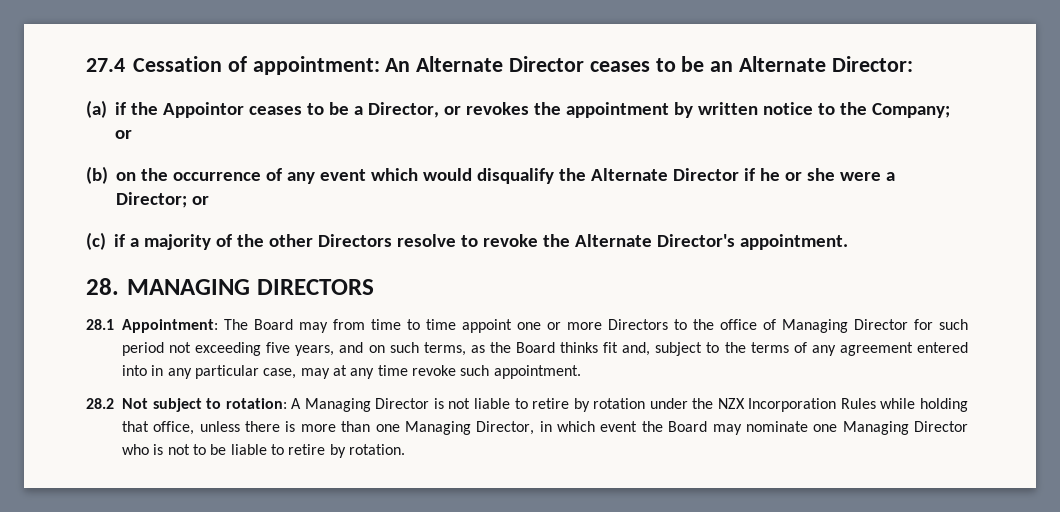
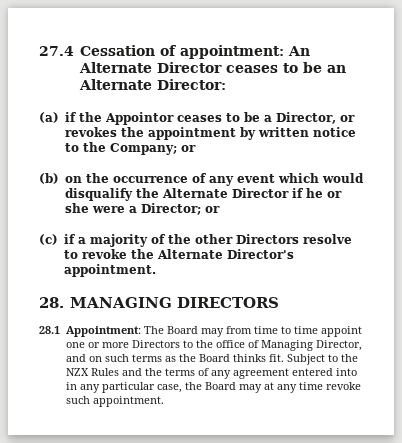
[854,319,968,330] [122,342,335,356] Director for such period not exceeding five years, -> [315,340,362,351] Director,
[423,342,466,356] terms, -> [131,354,162,362] terms
[603,342,720,356] fit and, subject to -> [268,354,358,365] [65,368,142,376] fit. Subject to the NZX Rules and
(297, 373) none -> [184,382,236,390] the Board
[86,398,968,412] [122,421,968,435] [122,444,405,458] // 28.2 Not subject to rotation: A Managing Director is not liable to retire by rotation under the NZX Incorporation Rules while holding that office, unless there is more than one Managing Director, in which event the Board may nominate one Managing Director who is not to be liable to retire by rotation. -> (164, 401) none

